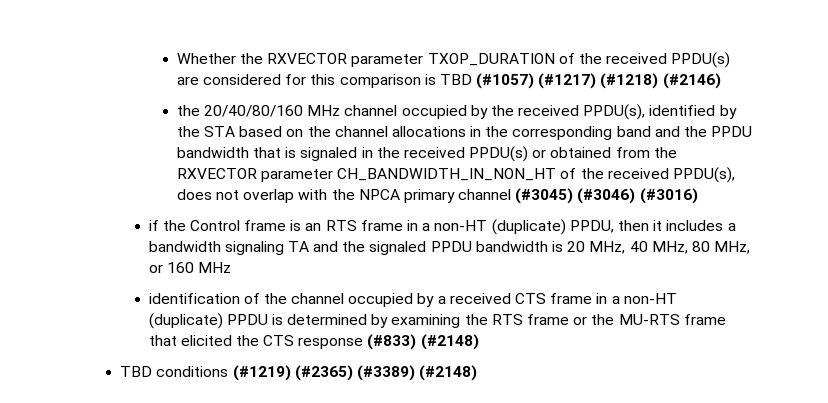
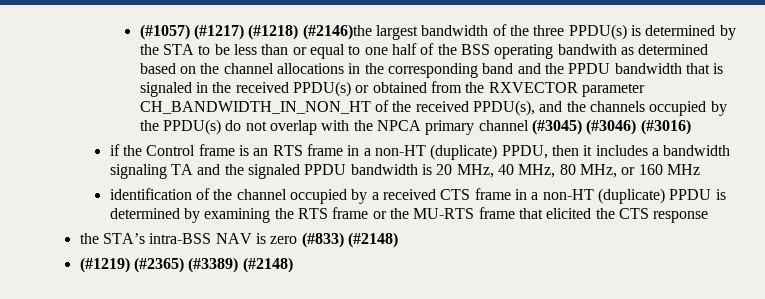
[176,52,731,68] [176,73,721,89] [176,104,737,120] [176,126,235,137] Whether the RXVECTOR parameter TXOP_DURATION of the received PPDU(s) are considered for this comparison is TBD (#1057) (#1217) (#1218) (#2146) // the 20/40/80/160 MHz channel occupied by the received PPDU(s), identified by the STA -> [139,24,736,40] [139,43,709,59] (#1057) (#1217) (#1218) (#2146)the largest bandwidth of the three PPDU(s) is determined by the STA to be less than or equal to one half of the BSS operating bandwith as determined
[176,189,212,200] does -> [539,101,727,116] [139,119,242,135] and the channels occupied by the PPDU(s) do
(364, 343) none -> [79,233,298,244] // the STA’s intra-BSS NAV is zero
[120,366,229,377] TBD conditions -> (398, 240) none

